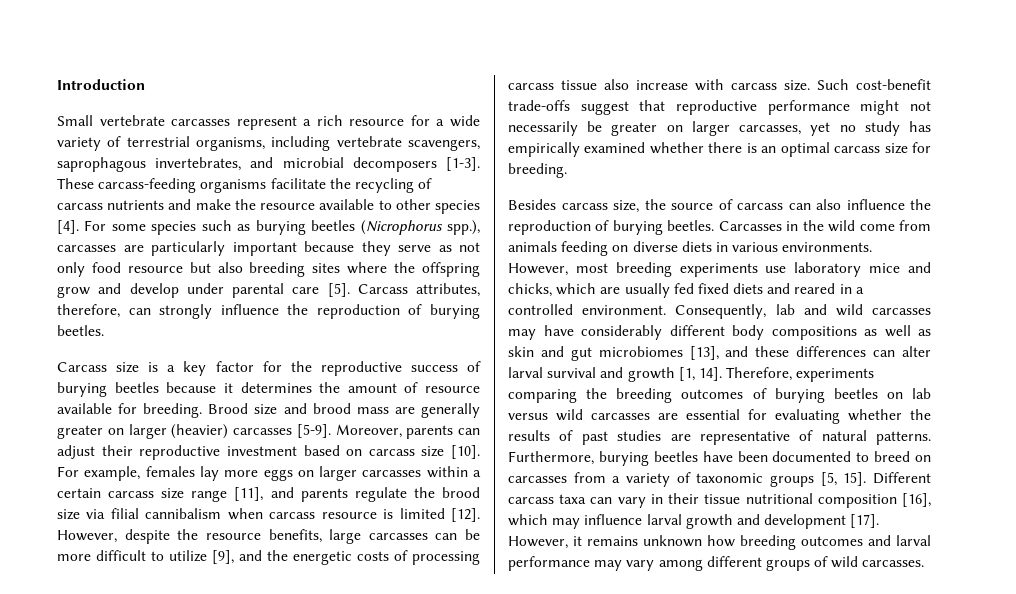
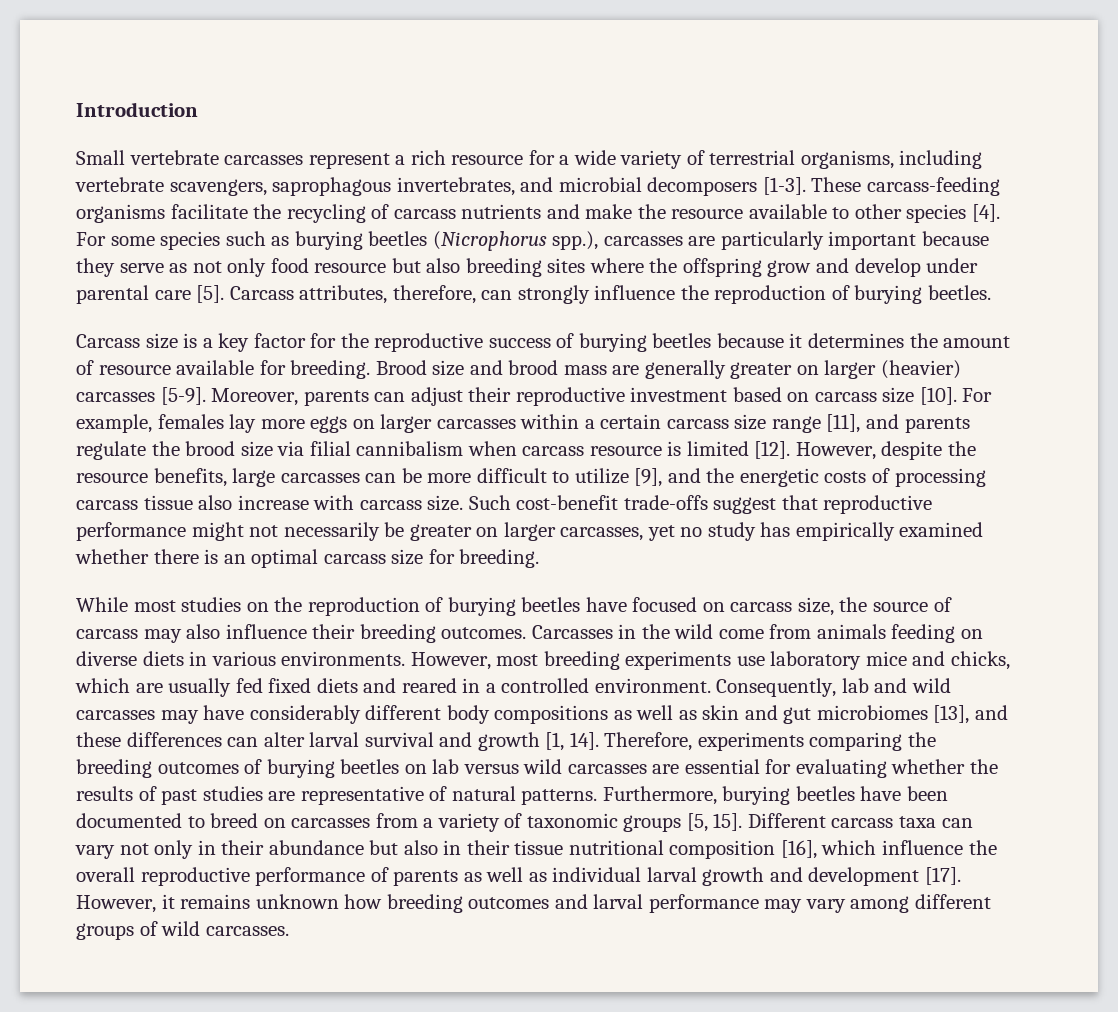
[508,199,556,210] Besides -> [76,597,725,616] While most studies on the reproduction of burying beetles have focused on
[788,203,811,210] can -> [143,629,182,643] may
[910,199,931,210] [508,220,715,235] the reproduction of burying beetles. -> [312,624,527,643] their breeding outcomes.
(646, 502) none -> [119,840,438,859] not only in their abundance but also
[552,514,643,529] may influence -> [882,840,997,855] [76,867,642,886] influence the overall reproductive performance of parents as well as individual

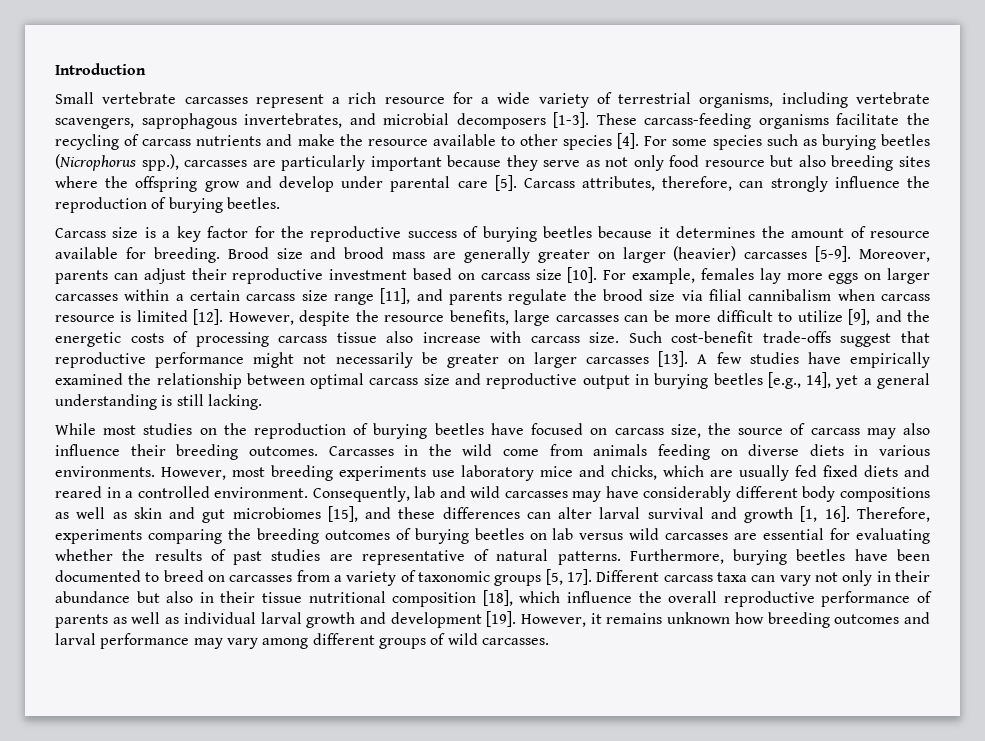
[560,522,984,541] [75,549,540,568] carcasses, yet no study has empirically examined whether there is an optimal carcass size for breeding. -> [586,351,930,368] [55,372,930,389] [55,394,262,410] carcasses [13]. A few studies have empirically examined the relationship between optimal carcass size and reproductive output in burying beetles [e.g., 14], yet a general understanding is still lacking.
[933,705,970,724] [13], -> [327,506,358,522] [15],
[569,732,599,750] 14]. -> [824,506,850,522] 16].
[713,813,743,831] 15]. -> [566,569,592,585] 17].
[780,840,817,859] [16], -> [482,590,513,606] [18],
[924,867,961,885] [17]. -> [486,611,517,627] [19].

